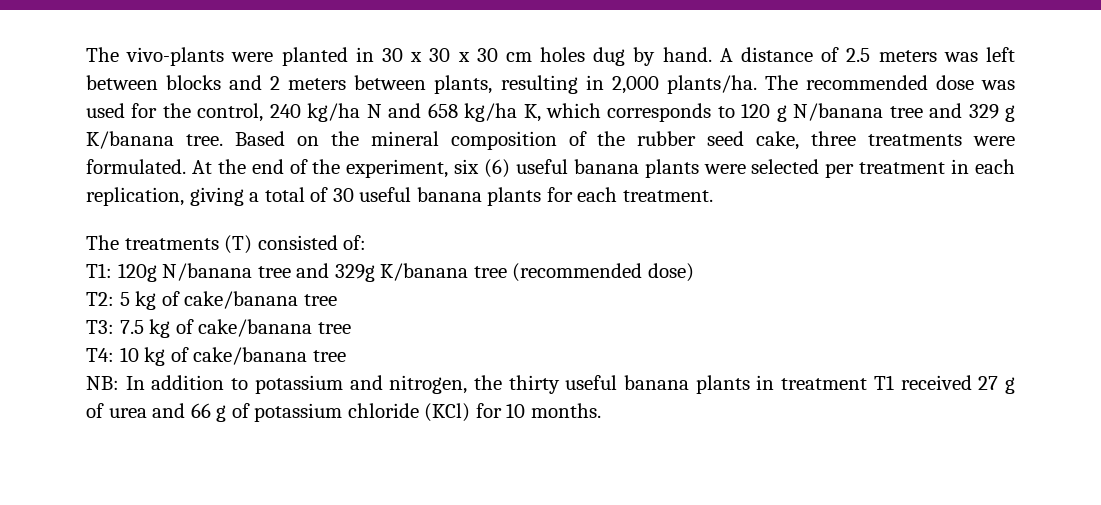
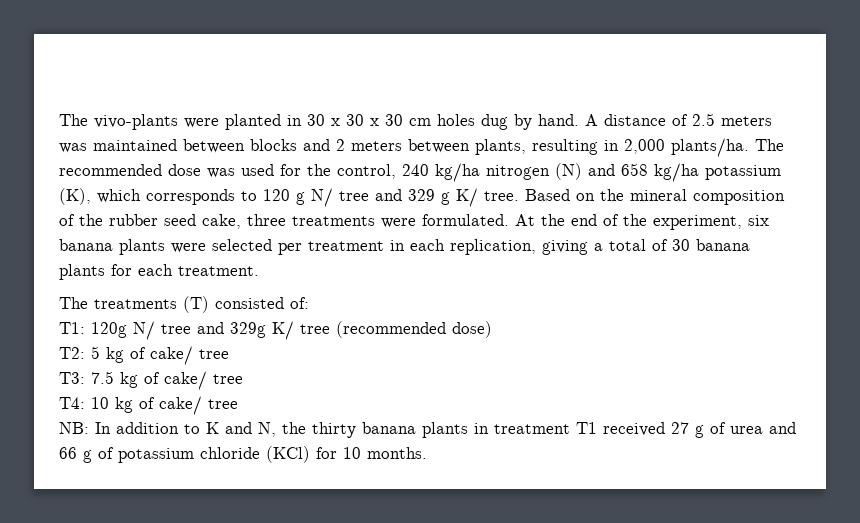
[985,47,1015,62] left -> [93,139,177,151] maintained
[366,104,382,118] N -> [486,163,582,180] nitrogen (N)
[523,104,541,122] K, -> [705,165,781,180] [59,188,91,205] potassium (K),
[793,103,884,121] N/banana -> [311,188,333,207] N/
[86,131,174,149] K/banana -> [456,188,478,207] K/
[484,159,568,178] (6) useful -> (769, 220) none
[359,187,412,202] useful -> (690, 245) none
[162,263,253,281] N/banana -> [133,321,155,340] N/
[380,263,469,281] K/banana -> [272,321,294,340] K/
[184,291,299,309] cake/banana -> [150,346,193,365] cake/
[198,319,313,337] cake/banana -> [164,371,207,390] cake/
[193,347,308,365] cake/banana -> [159,396,202,415] cake/
[254,375,468,394] potassium and nitrogen, -> [206,422,276,437] K and N,
[565,375,618,390] useful -> (356, 430) none

